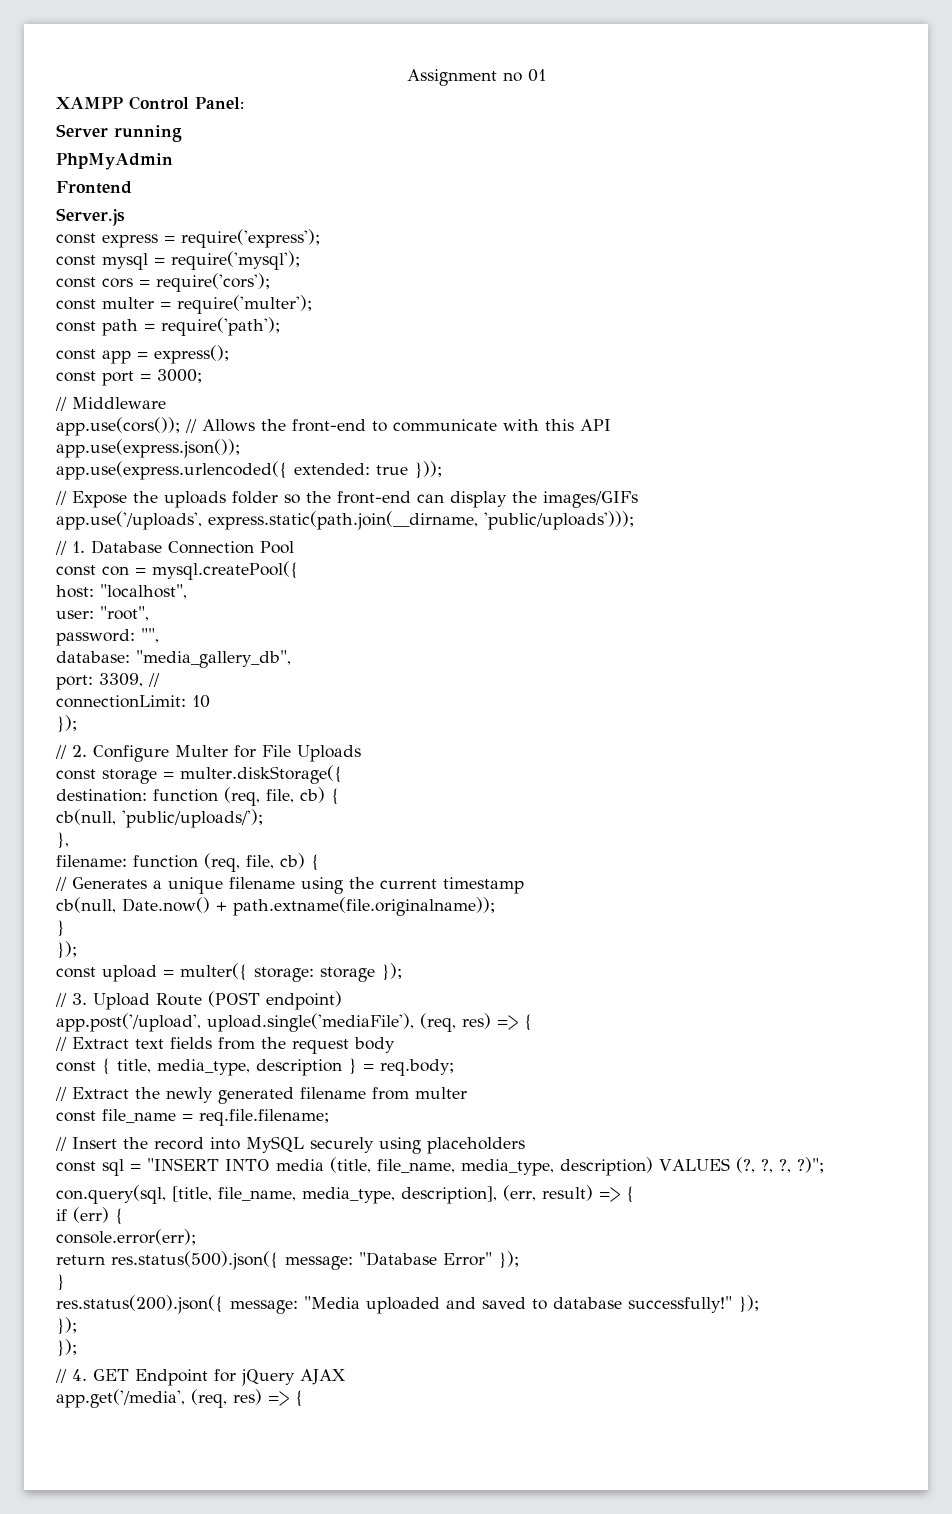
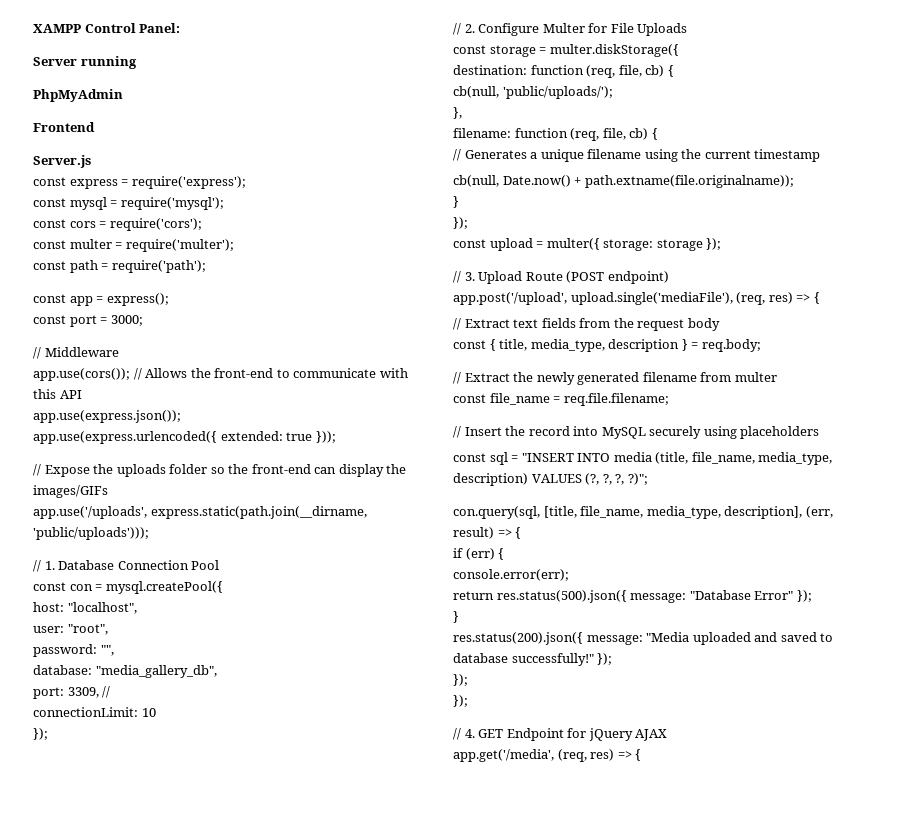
[406,69,546,86] Assignment no 01 // -> (33, 28) none

